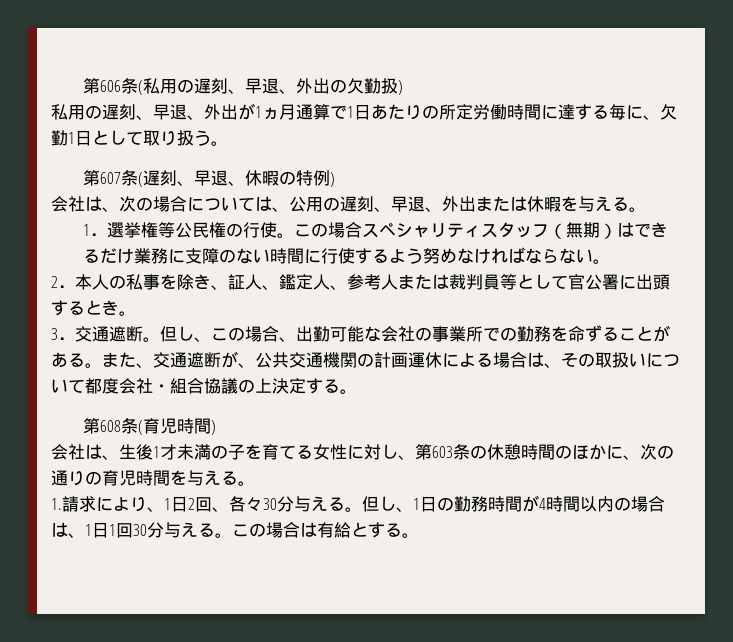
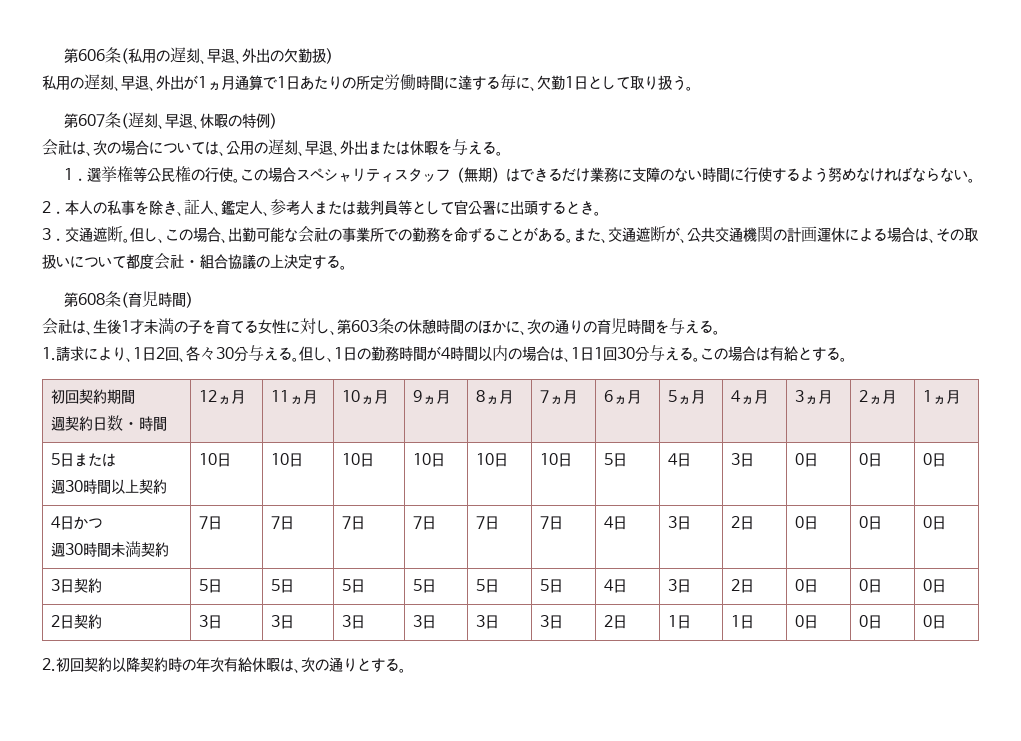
(419, 535) none -> [51,389,136,404] [51,415,168,431] [199,390,246,404] [271,390,318,404] [342,390,389,404] [413,390,451,404] [476,390,514,404] [540,390,578,404] [604,390,642,404] [668,390,706,404] [731,390,769,404] [795,390,833,404] [859,390,897,404] [923,390,961,404] [51,453,117,467] [51,479,168,494] [199,453,232,467] [271,453,304,467] [342,453,375,467] [413,453,446,467] [476,453,509,467] [540,453,573,467] [604,453,628,467] [668,453,692,467] [731,453,755,467] [795,453,819,467] [859,453,883,467] [923,453,947,467] [51,516,103,530] [51,541,170,557] [199,516,223,530] [271,516,295,530] [342,516,366,530] [413,516,437,530] [476,516,500,530] [540,516,564,530] [604,516,628,530] [668,516,692,530] [731,516,755,530] [795,516,819,530] [859,516,883,530] [923,516,947,530] [51,578,103,593] [199,579,223,593] [271,579,295,593] [342,579,366,593] [413,579,437,593] [476,579,500,593] [540,579,564,593] [604,579,628,593] [668,579,692,593] [731,579,755,593] [795,579,819,593] [859,579,883,593] [923,579,947,593] [51,614,103,629] [199,615,223,629] [271,615,295,629] [342,615,366,629] [413,615,437,629] [476,615,500,629] [540,615,564,629] [604,615,628,629] [668,615,692,629] [731,615,755,629] [795,615,819,629] [859,615,883,629] [923,615,947,629] [42,657,406,673] // 初回契約期間 // 週契約日数・時間 | 12ヵ月 | 11ヵ月 | 10ヵ月 | 9ヵ月 | 8ヵ月 | 7ヵ月 | 6ヵ月 | 5ヵ月 | 4ヵ月 | 3ヵ月 | 2ヵ月 | 1ヵ月 // 5日または // 週30時間以上契約 | 10日 | 10日 | 10日 | 10日 | 10日 | 10日 | 5日 | 4日 | 3日 | 0日 | 0日 | 0日 // 4日かつ // 週30時間未満契約 | 7日 | 7日 | 7日 | 7日 | 7日 | 7日 | 4日 | 3日 | 2日 | 0日 | 0日 | 0日 // 3日契約 | 5日 | 5日 | 5日 | 5日 | 5日 | 5日 | 4日 | 3日 | 2日 | 0日 | 0日 | 0日 // 2日契約 | 3日 | 3日 | 3日 | 3日 | 3日 | 3日 | 2日 | 1日 | 1日 | 0日 | 0日 | 0日 // 2.初回契約以降契約時の年次有給休暇は、次の通りとする。

